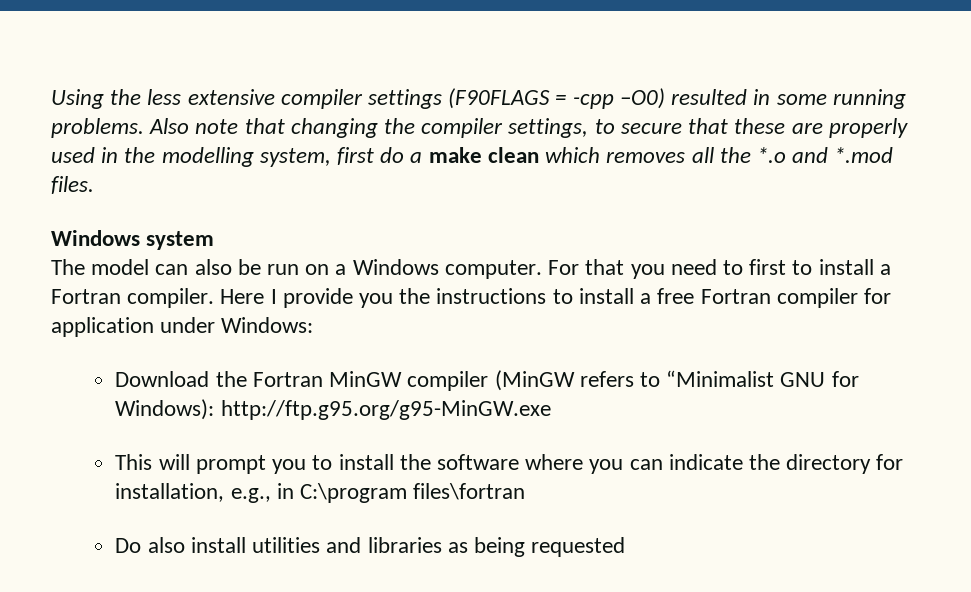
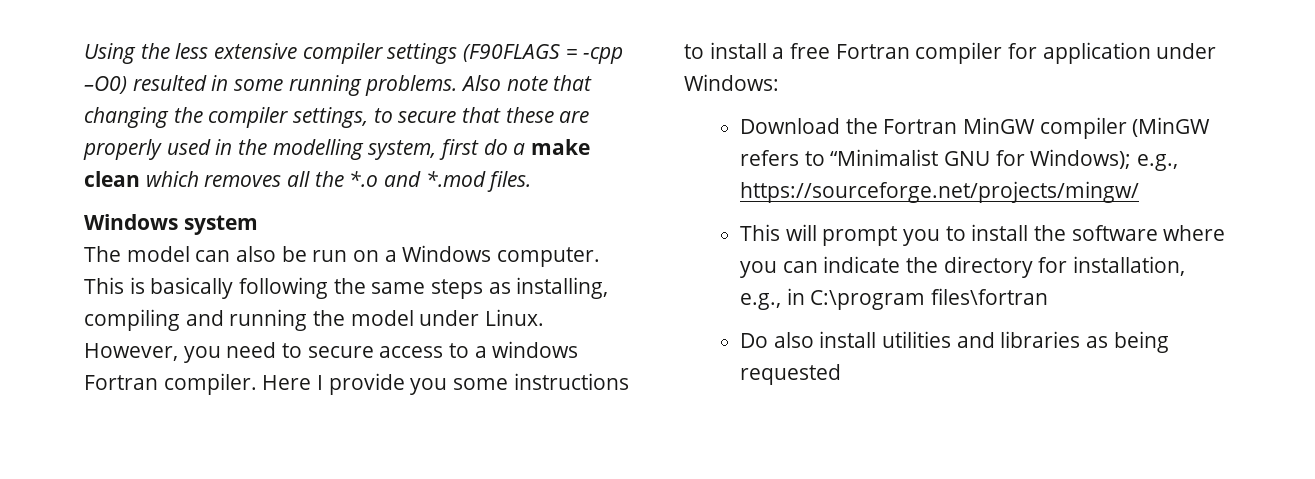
[548,259,891,279] For that you need to first to install a -> [84,277,609,299] [84,309,545,331] [84,341,579,363] This is basically following the same steps as installing, compiling and running the model under Linux. However, you need to secure access to a windows
[399,288,431,304] the -> [453,378,509,390] some
[115,399,551,420] Windows): http://ftp.g95.org/g95-MinGW.exe -> [1030,149,1179,171] [740,181,1140,203] Windows); e.g., https://sourceforge.net/projects/mingw/

